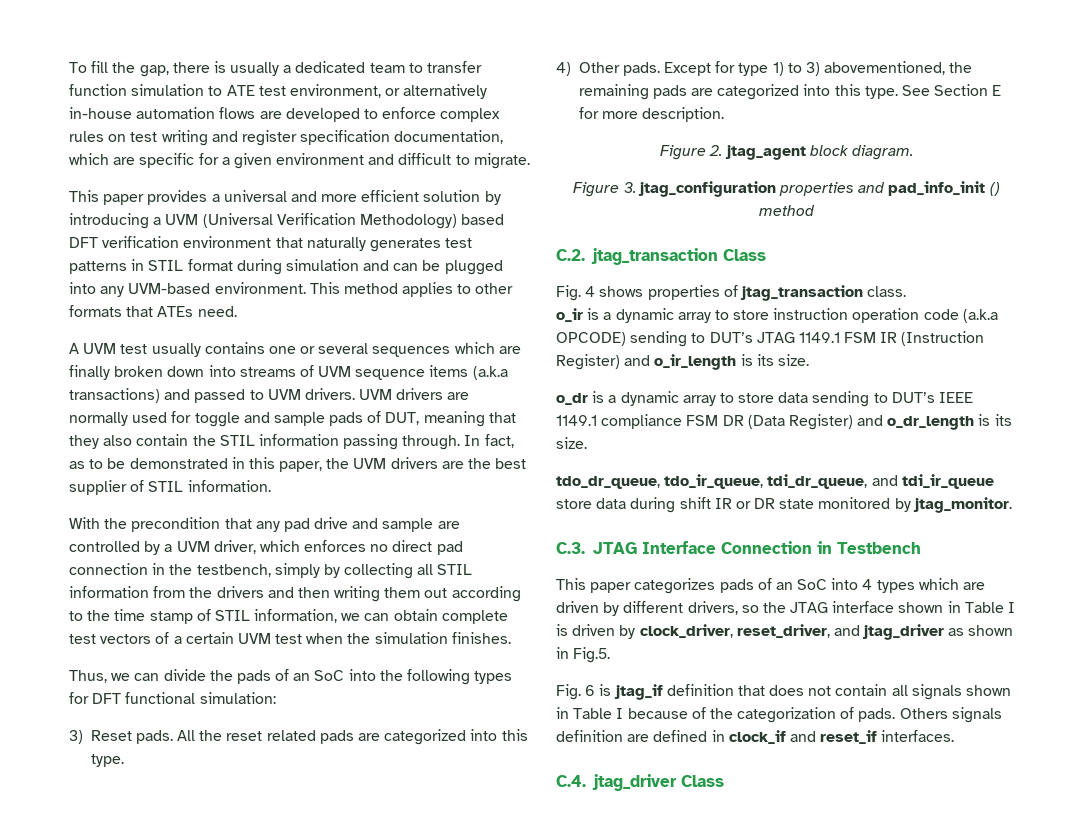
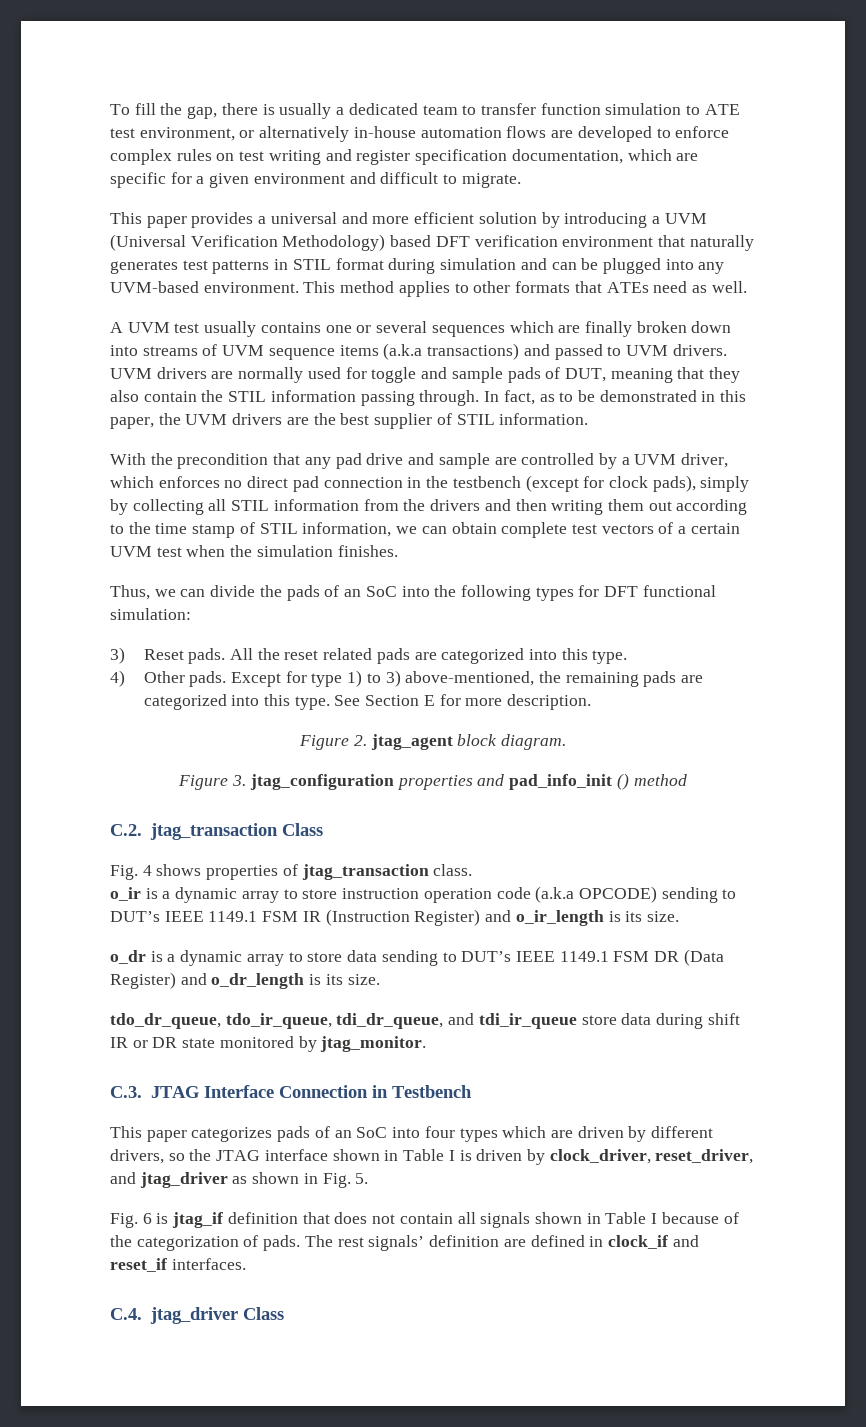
[197,306,237,317] need. -> [653,281,747,293] need as well.
[196,564,271,577] testbench, -> [452,475,696,492] testbench (except for clock pads),
[824,61,946,75] abovementioned, -> [405,671,535,686] above-mentioned,
[756,332,795,343] JTAG -> [164,911,204,922] IEEE
[601,414,683,429] compliance -> (609, 956) none
[862,579,873,590] 4 -> [424,1126,455,1138] four
[573,647,611,663] Fig.5. -> [322,1173,369,1188] Fig. 5.
[899,707,1002,723] Others signals -> [304,1235,425,1251] The rest signals’

